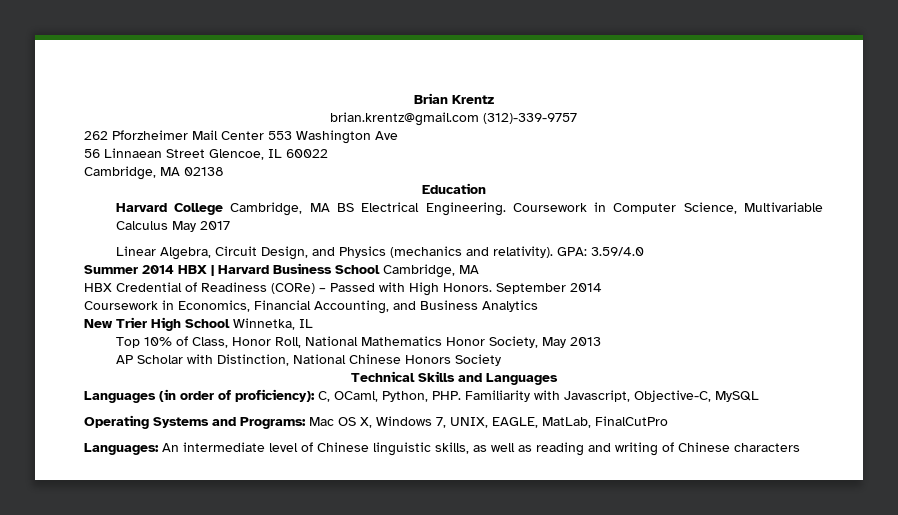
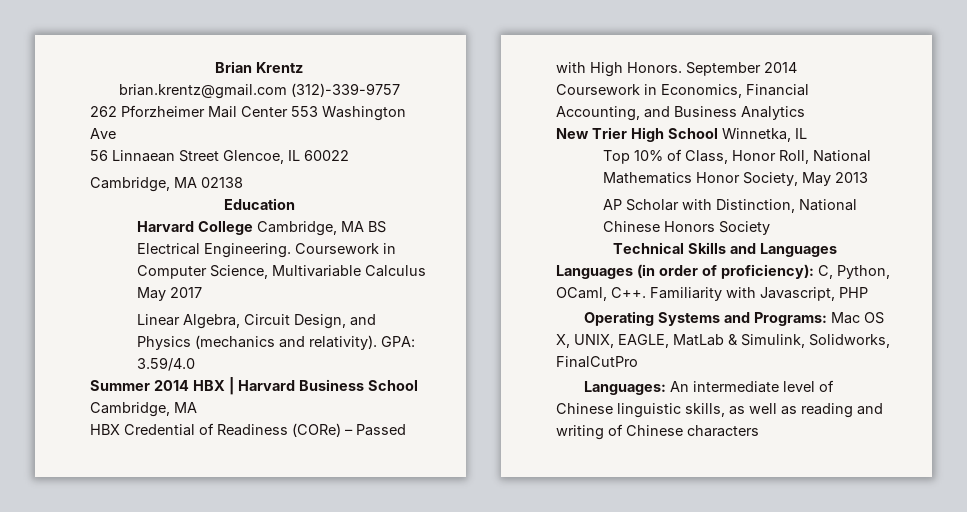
[334,391,461,402] OCaml, Python, PHP. -> [837,265,890,279] [556,287,646,301] Python, OCaml, C++.
[634,390,759,402] Objective-C, MySQL -> [839,287,868,298] PHP
[376,416,591,428] Windows 7, UNIX, EAGLE, MatLab, -> [574,334,890,348] UNIX, EAGLE, MatLab & Simulink, Solidworks,

